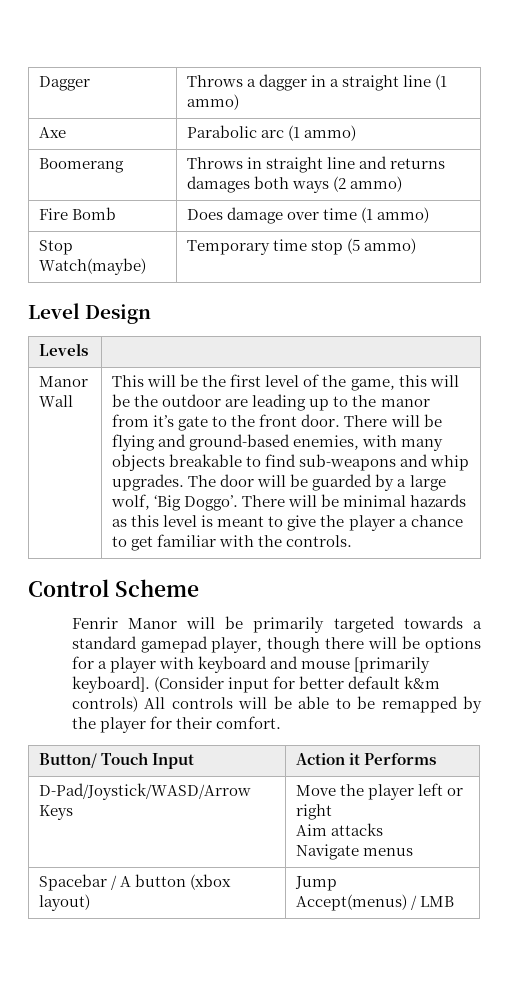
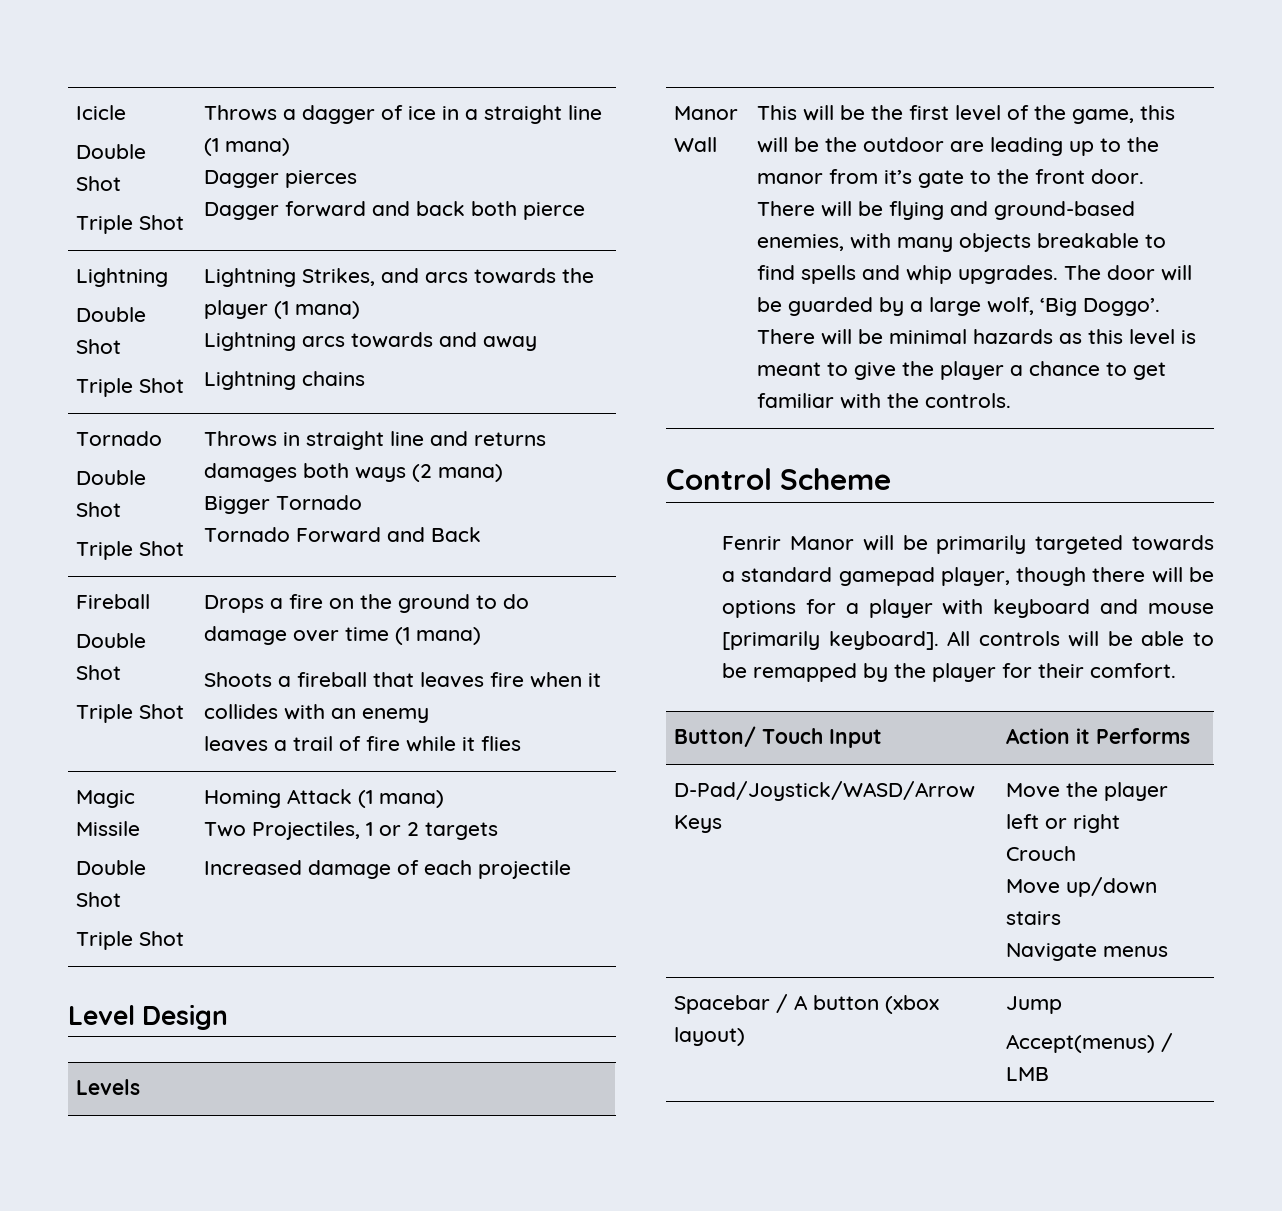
[39,76,91,91] Dagger -> [76,105,127,120] [76,144,147,159] [76,176,122,191] [76,215,185,234] Icicle // Double Shot // Triple Shot
(308, 82) none -> [381,105,437,120] of ice
[187,94,240,110] [39,127,67,138] [187,125,357,141] [39,158,125,173] ammo) // Axe | Parabolic arc (1 ammo) // Boomerang -> [225,138,291,156] [204,170,358,188] [204,201,586,220] [76,268,169,287] [76,307,147,322] [76,339,122,354] [76,378,185,397] [204,268,595,287] [204,300,361,319] [204,332,538,351] [204,371,366,390] [76,431,163,446] [76,470,147,485] [76,502,122,517] [76,541,185,560] mana) // Dagger pierces // Dagger forward and back both pierce // Lightning // Double Shot // Triple Shot | Lightning Strikes, and arcs towards the player (1 mana) // Lightning arcs towards and away // Lightning chains // Tornado // Double Shot // Triple Shot
[350,176,403,192] [39,207,117,220] [187,207,430,224] [39,240,74,255] [39,258,147,275] [187,238,417,255] ammo) // Fire Bomb | Does damage over time (1 ammo) // Stop Watch(maybe) | Temporary time stop (5 ammo) -> [438,464,504,482] [204,495,363,514] [204,527,482,543] [76,594,151,609] [76,633,147,648] [76,665,122,680] [76,704,185,723] [204,594,530,613] [204,626,482,645] [204,672,602,688] [204,704,430,723] [204,736,522,752] [76,790,136,808] [76,821,141,836] [76,860,147,875] [76,892,122,907] [76,931,185,950] [204,789,445,808] [204,821,499,840] [204,860,572,879] mana) // Bigger Tornado // Tornado Forward and Back // Fireball // Double Shot // Triple Shot | Drops a fire on the ground to do damage over time (1 mana) // Shoots a fireball that leaves fire when it collides with an enemy // leaves a trail of fire while it flies // Magic Missile // Double Shot // Triple Shot | Homing Attack (1 mana) // Two Projectiles, 1 or 2 targets // Increased damage of each projectile
[299,454,397,471] sub-weapons -> [801,265,857,284] spells
[153,676,440,693] [71,696,138,712] (Consider input for better default k&m controls) -> (939, 640) none
[296,823,384,836] Aim attacks -> [1006,846,1077,861] [1006,877,1158,897] [1006,911,1062,925] Crouch // Move up/down stairs

